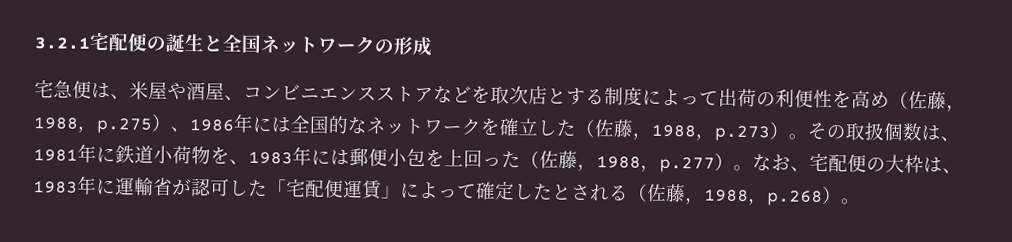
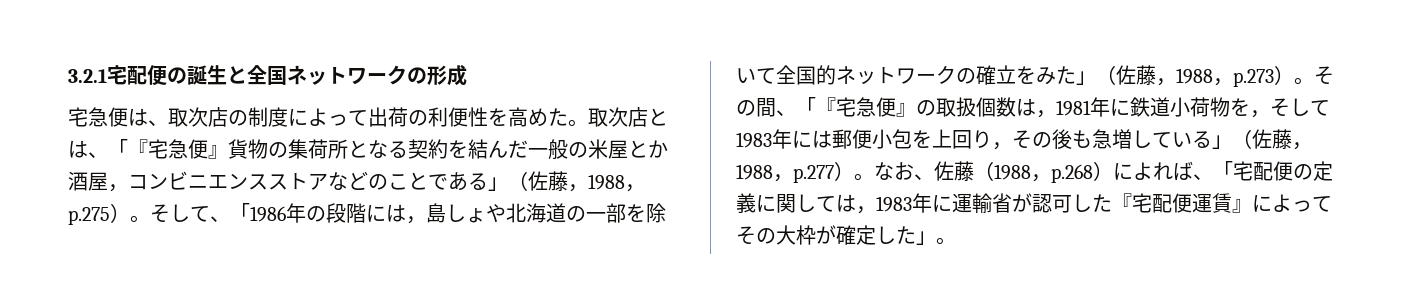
[129,81,605,105] 米屋や酒屋、コンビニエンスストアなどを取次店とする -> [168,107,248,127] 取次店の
(890, 99) none -> [548,107,668,127] [68,139,668,159] [68,171,508,192] た。取次店とは、「『宅急便』貨物の集荷所となる契約を結んだ一般の米屋とか酒屋，コンビニエンスストアなどのことである」
[170,113,577,137] 、1986年には全国的なネットワークを確立した -> [130,203,666,224] [736,65,1096,85] 。そして、「1986年の段階には，島しょや北海道の一部を除いて全国的ネットワークの確立をみた」
(846, 132) none -> [756,97,936,117] 間、「『宅急便』の
[940,136,960,142] 、 -> [1036,110,1056,118] ，
[229,159,249,165] 、 -> [1250,98,1330,118] ，そして
[482,150,521,169] った -> [972,129,1232,150] り，その後も急増している」
[809,152,962,174] 宅配便の大枠は、 -> [934,161,1333,183] [736,193,876,214] 佐藤（1988，p.268）によれば、「宅配便の定義に関しては，
[267,179,287,196] 「 -> [1112,193,1132,211] 『
[381,180,842,206] 」によって確定したとされる（佐藤，1988，p.268） -> [1232,194,1332,213] [736,225,936,245] 』によってその大枠が確定した」

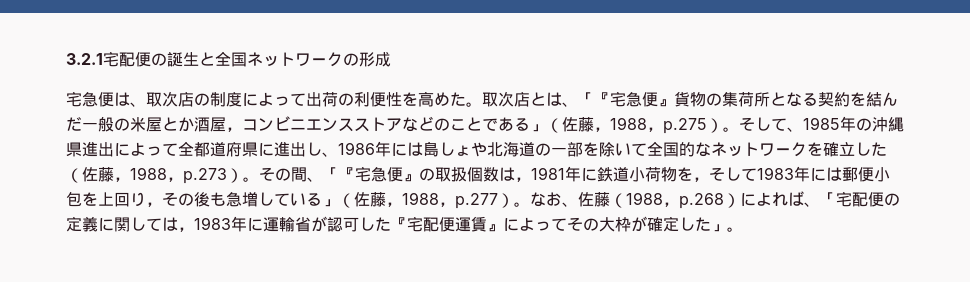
[230,203,426,224] 「1986年の段階には， -> [803,116,904,132] [66,141,423,157] 1985年の沖縄県進出によって全都道府県に進出し、1986年には
[836,65,1096,85] ネットワークの確立をみた」 -> [695,142,887,157] なネットワークを確立した

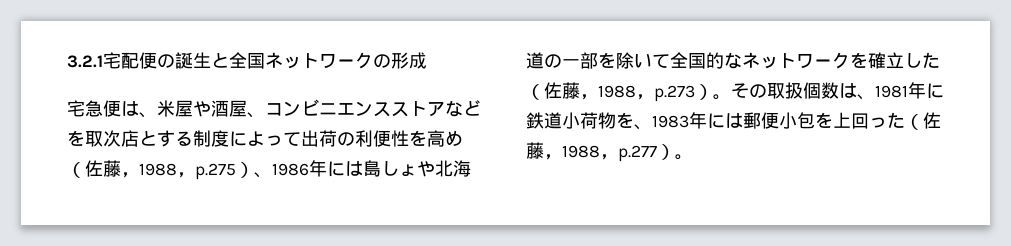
[146,91,210,107] 取次店の -> [157,99,481,118] [67,130,193,147] 米屋や酒屋、コンビニエンスストアなどを取次店とする
[450,91,898,107] [66,116,546,132] た。取次店とは、「『宅急便』貨物の集荷所となる契約を結んだ一般の米屋とか酒屋，コンビニエンスストアなどのことである」 -> (463, 138) none
[723,116,904,132] [66,141,322,157] 。そして、1985年の沖縄県進出によって全都道府県に進出し -> (254, 170) none
[291,166,435,182] 間、「『宅急便』の -> (767, 91) none
[515,177,531,182] ， -> [857,94,875,100] 、
[693,167,757,182] ，そして -> [634,124,652,130] 、
[130,192,338,207] り，その後も急増している」 -> [869,112,905,128] った
[530,191,900,209] [66,216,743,232] なお、佐藤（1988，p.268）によれば、「宅配便の定義に関しては，1983年に運輸省が認可した『宅配便運賃』によってその大枠が確定した」。 -> (693, 157) none

